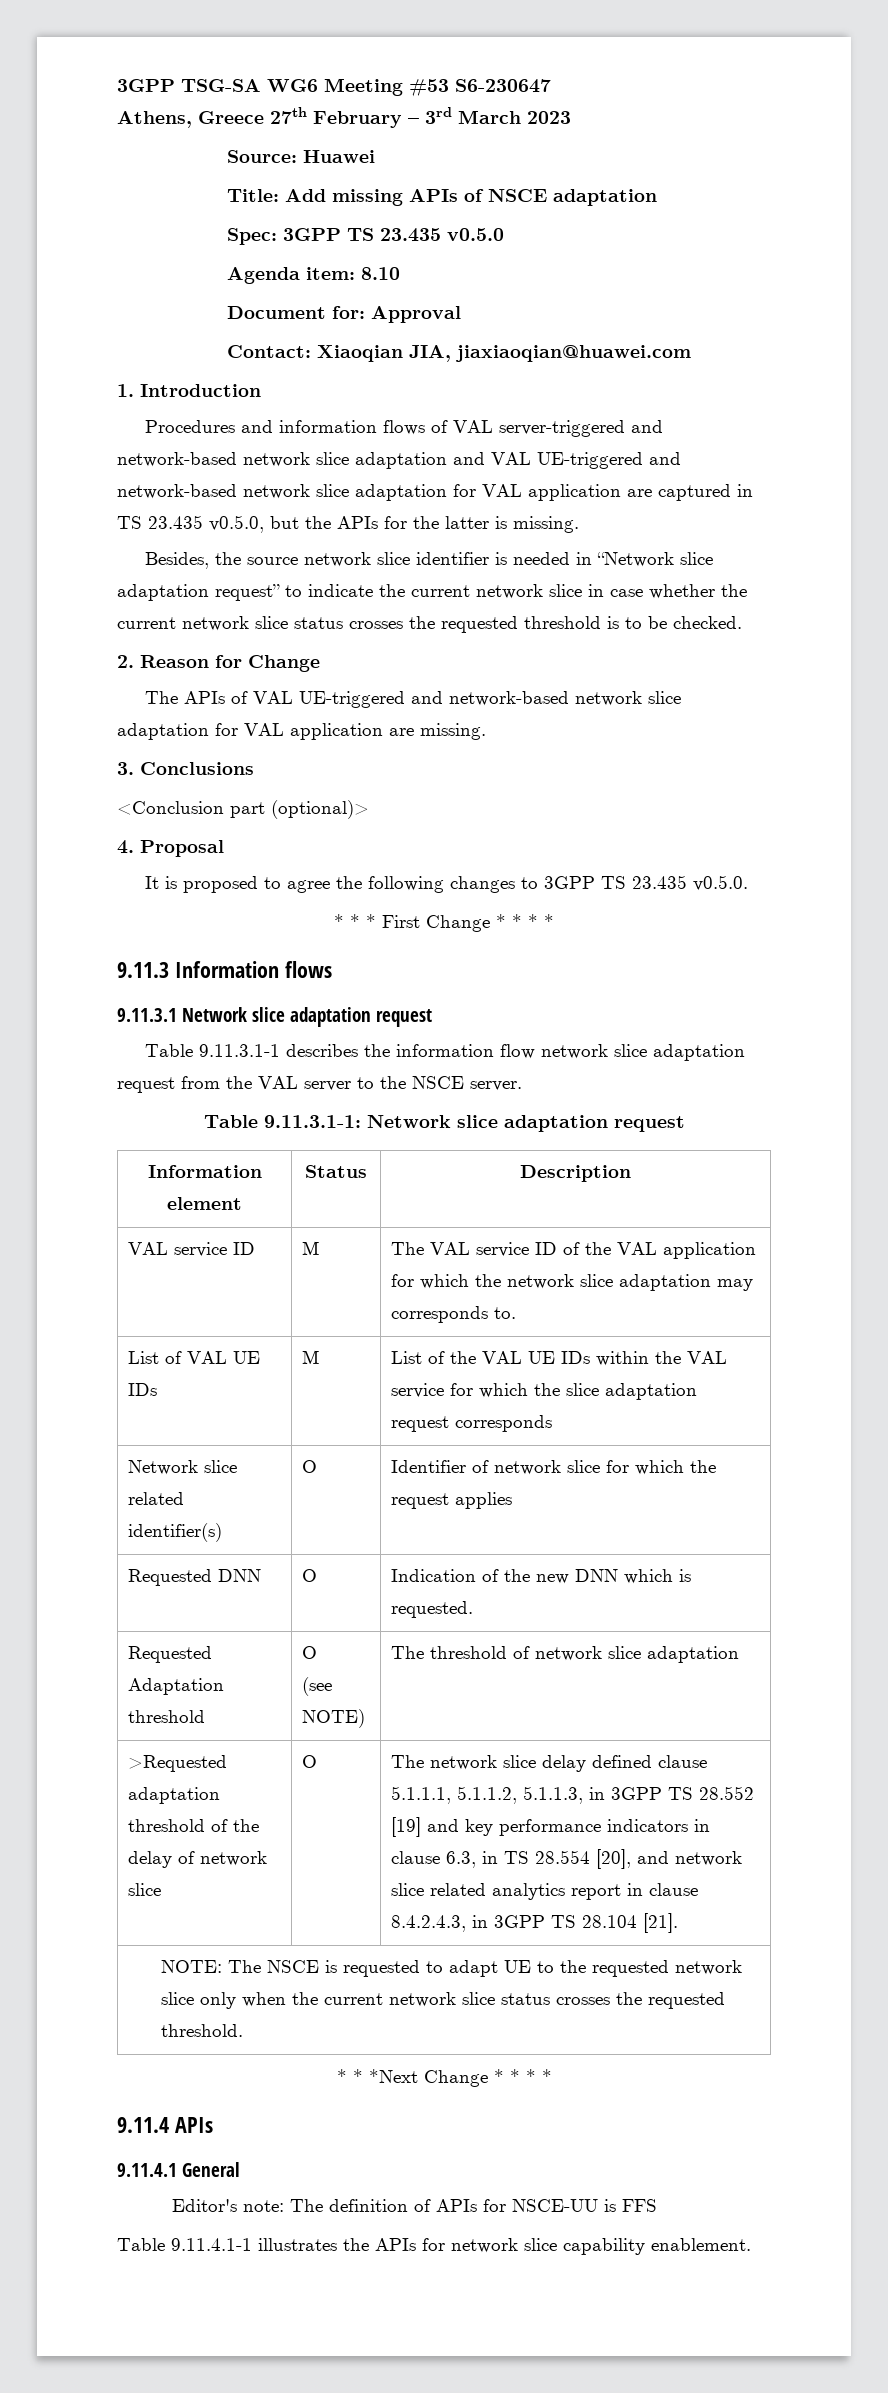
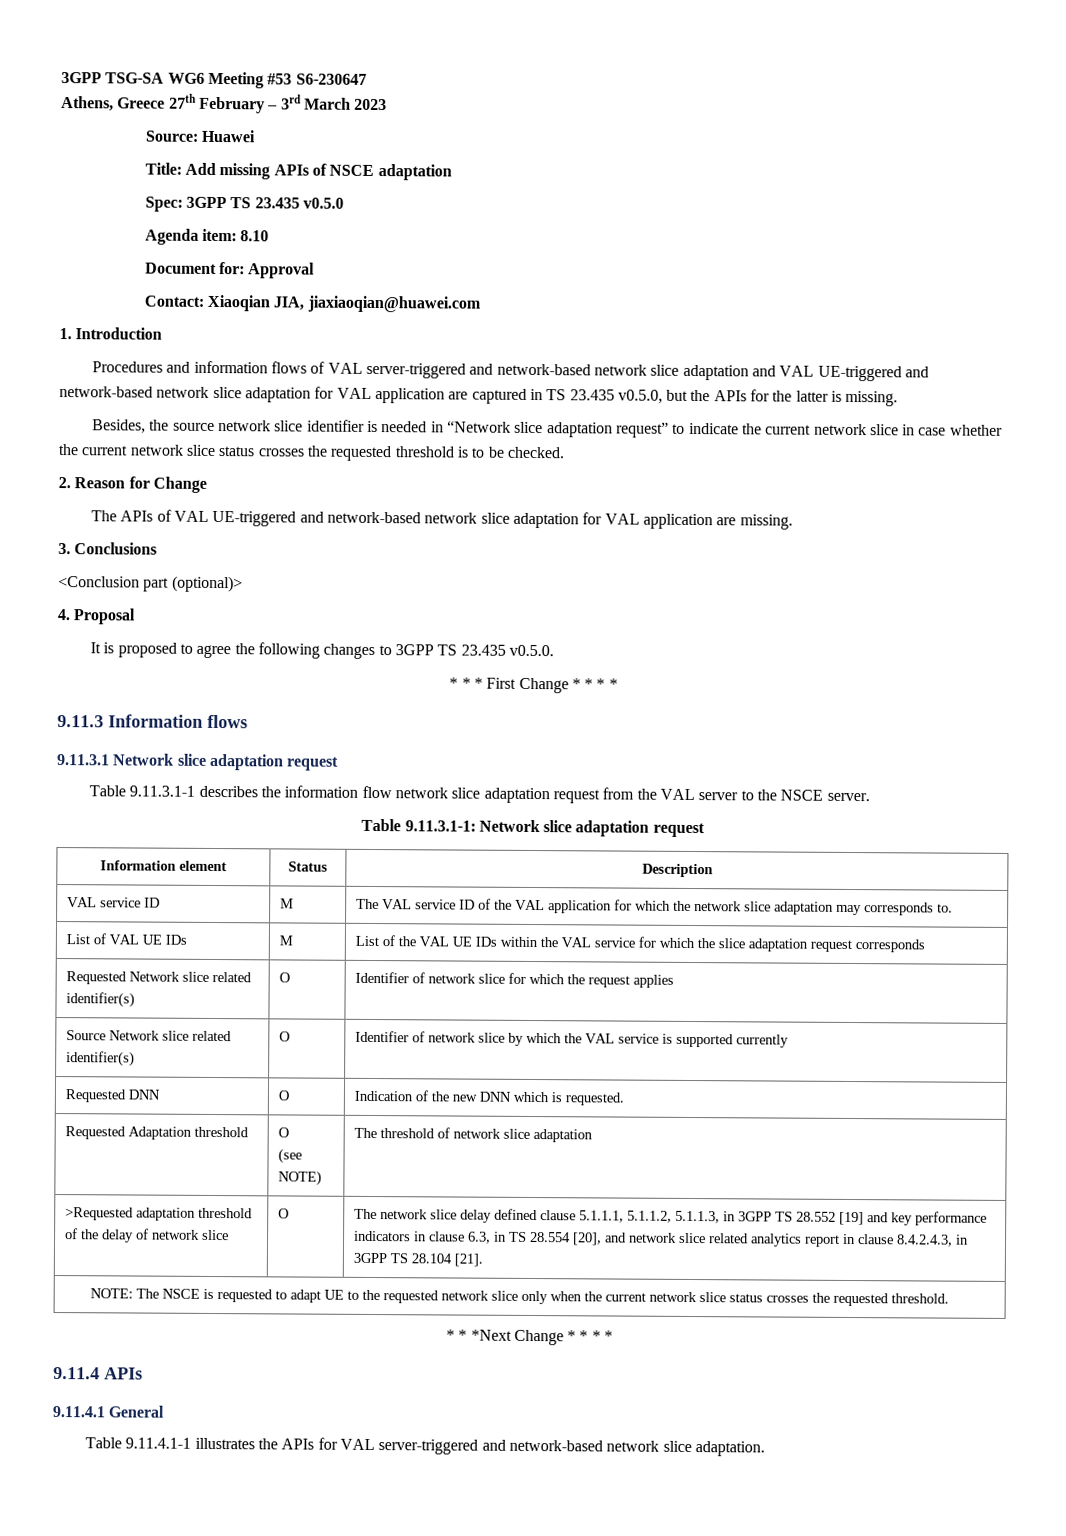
(553, 1423) none -> [66,971,128,985] Requested
(513, 1500) none -> [66,1030,233,1042] [66,1051,136,1067] [279,1031,291,1042] [355,1030,790,1048] // Source Network slice related identifier(s) | O | Identifier of network slice by which the VAL service is supported currently
[172,2199,658,2212] // Editor's note: The definition of APIs for NSCE-UU is FFS -> (165, 1411) none
[451,2238,751,2255] network slice capability enablement. -> [339,1438,765,1457] VAL server-triggered and network-based network slice adaptation.

